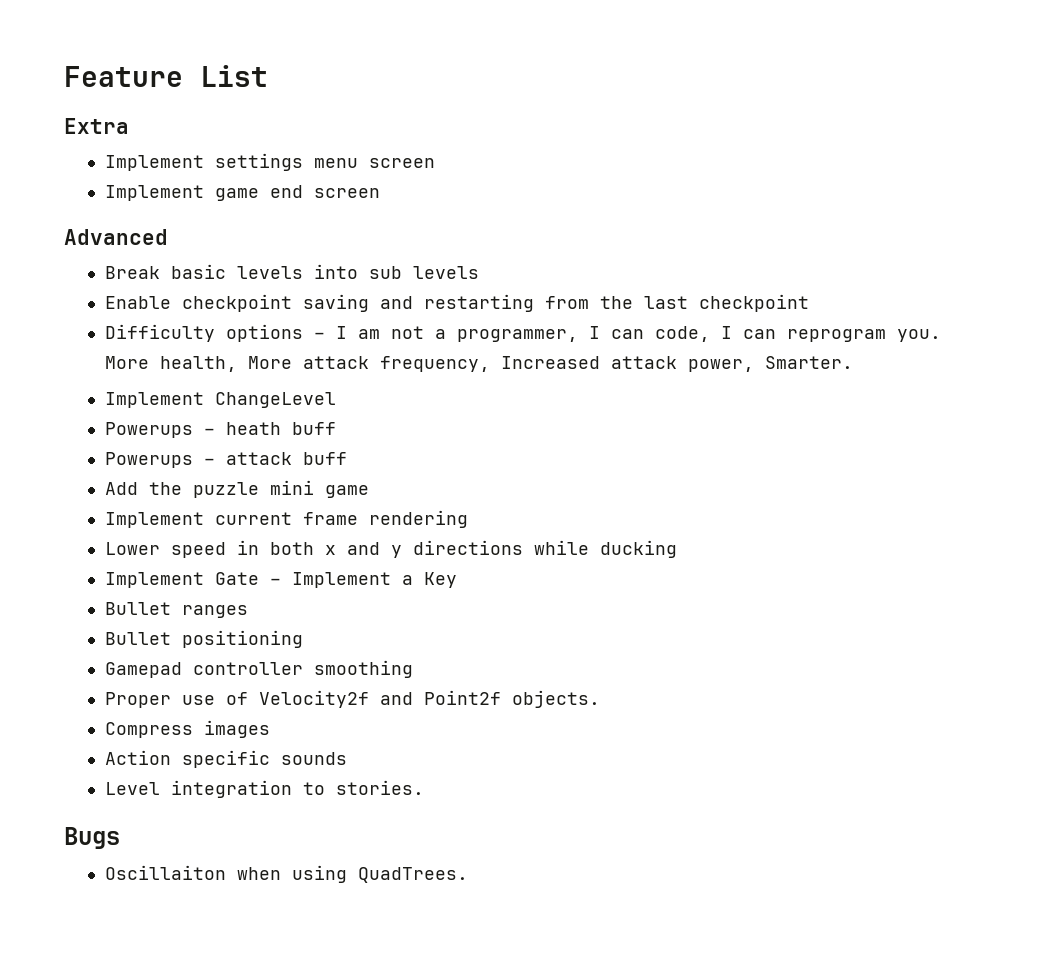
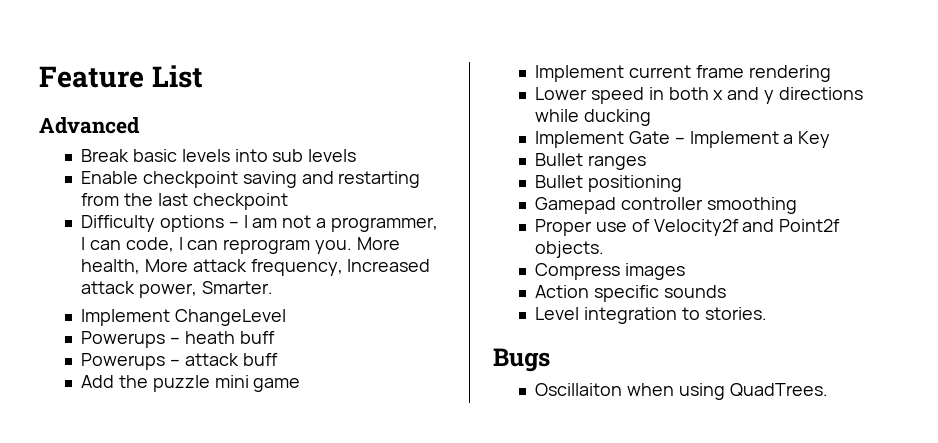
[64,118,129,134] [104,153,435,171] [104,185,380,201] // Extra // Implement settings menu screen // Implement game end screen -> (203, 76) none

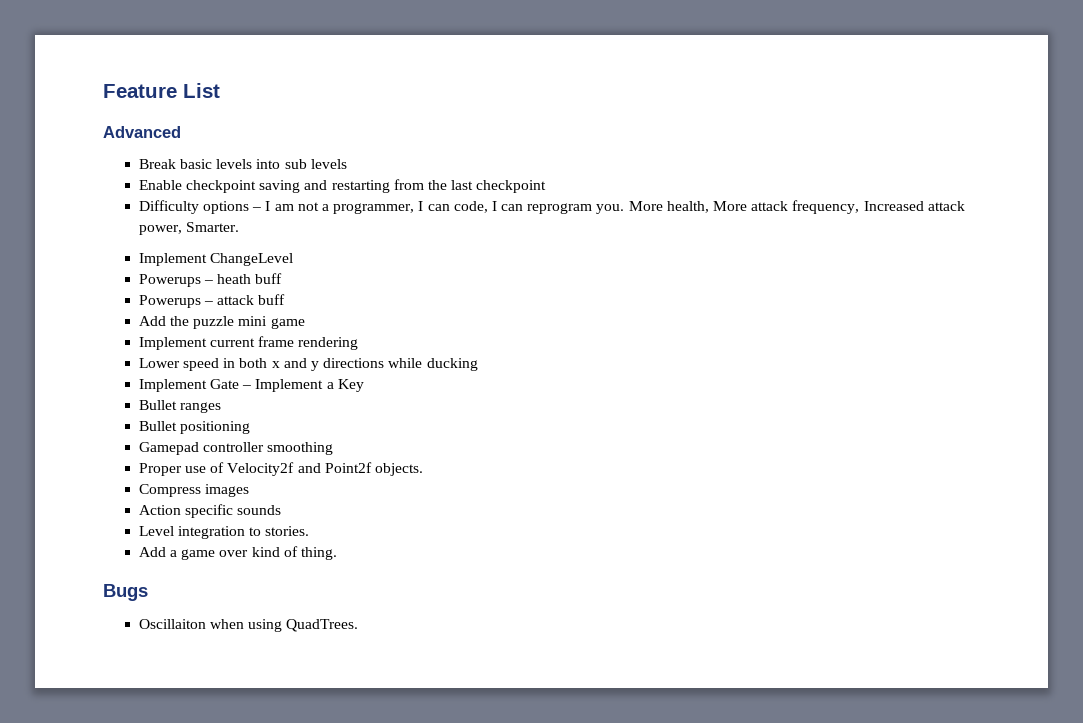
(767, 313) none -> [138,546,338,560] // Add a game over kind of thing.

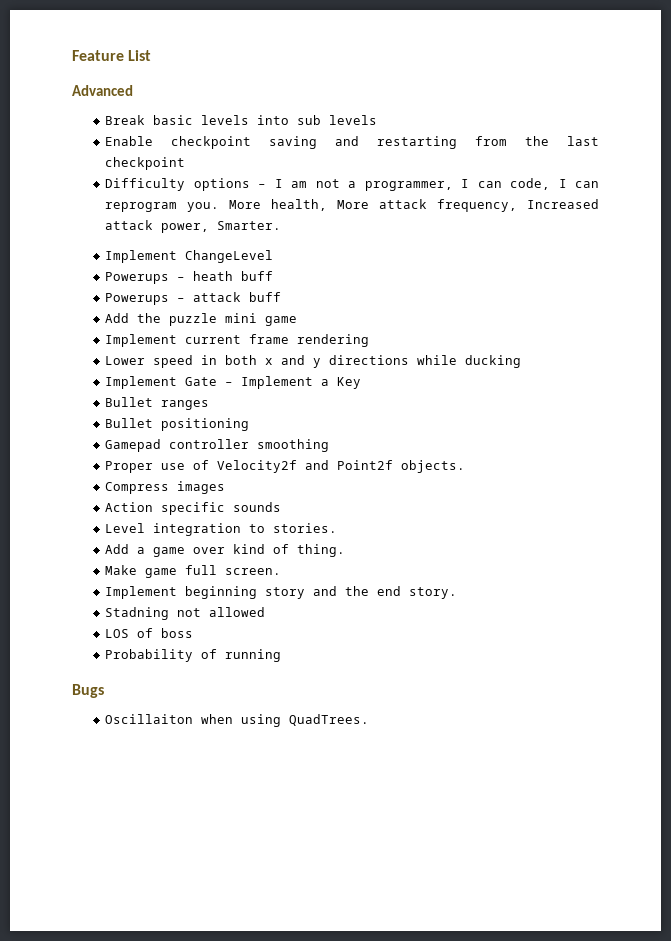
(338, 553) none -> [105,565,282,578] [105,586,458,599] [105,607,266,620] [105,628,194,638] [105,649,282,662] // Make game full screen. // Implement beginning story and the end story. // Stadning not allowed // LOS of boss // Probability of running

